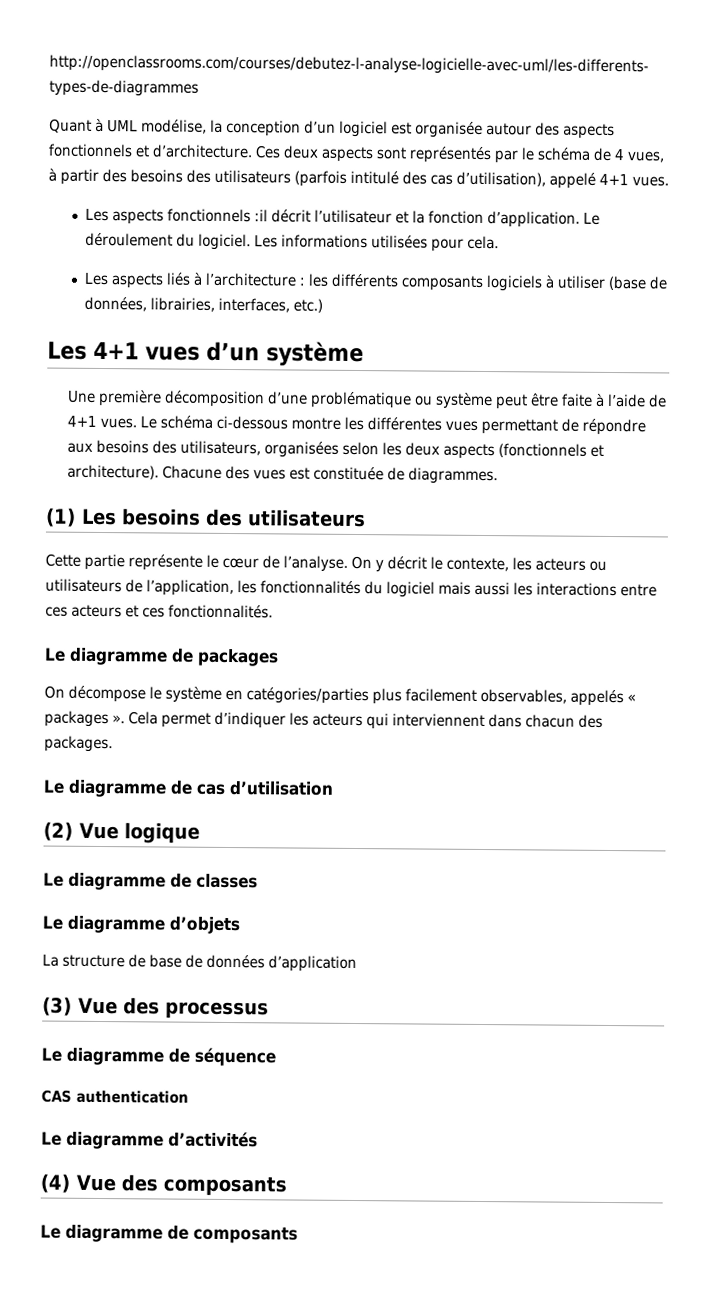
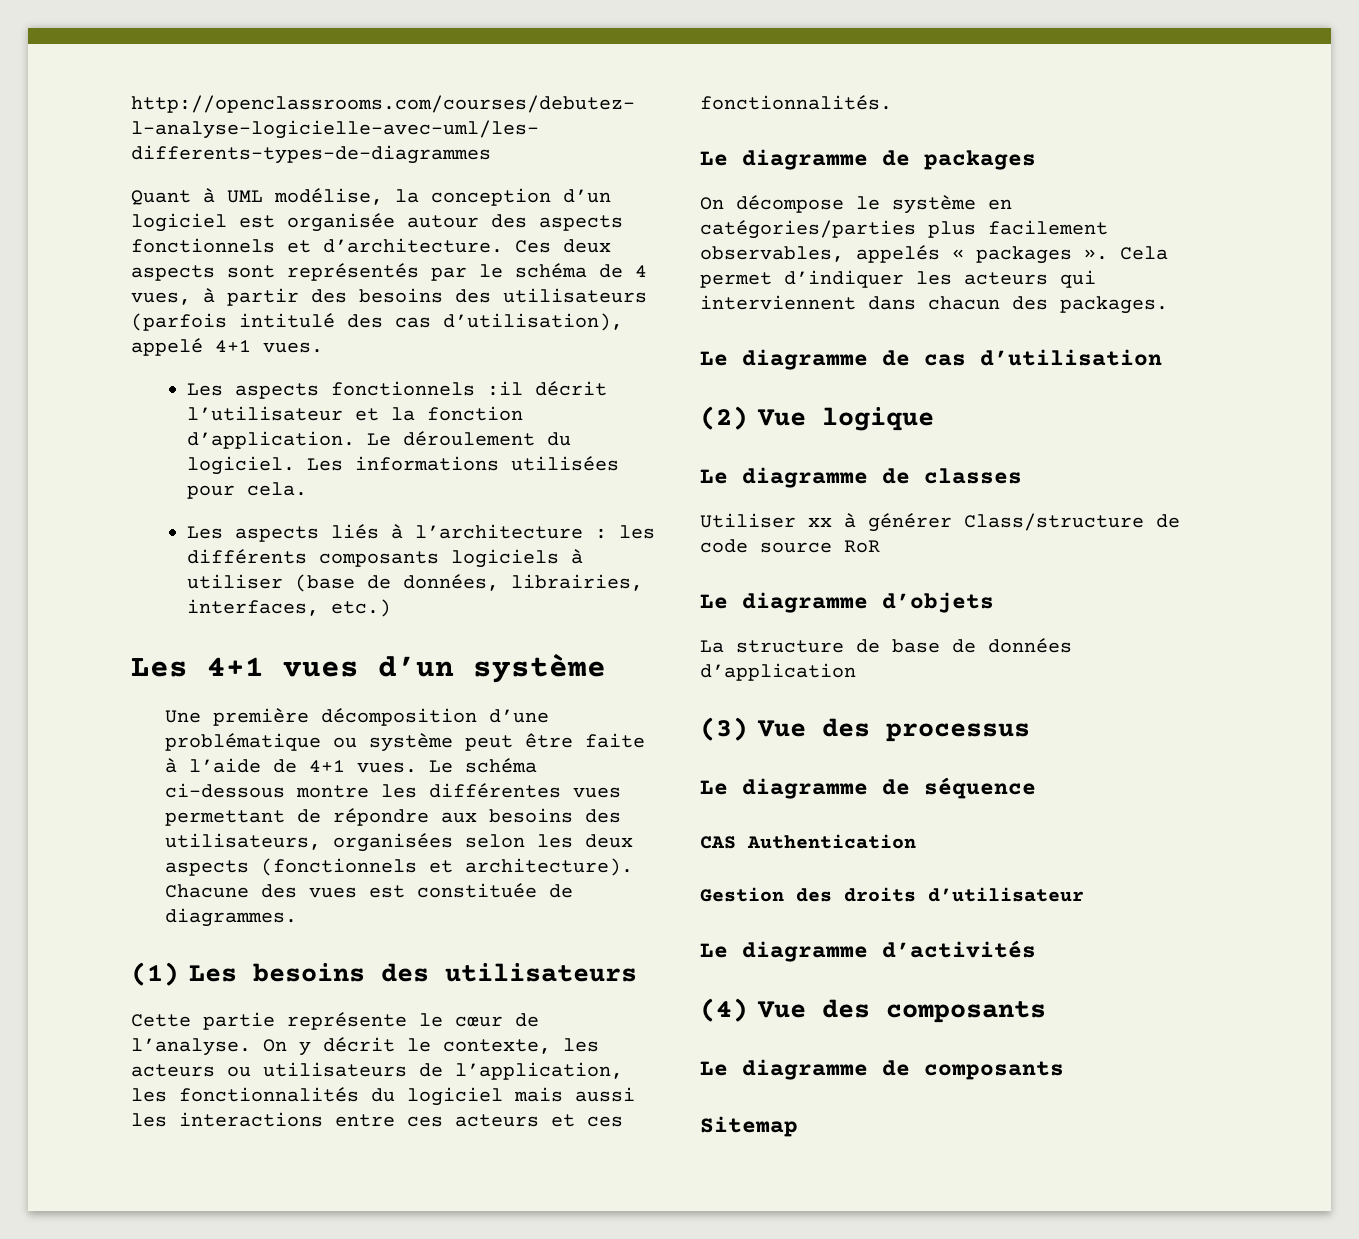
(258, 881) none -> [700,513,1180,532] [700,539,880,553] // Utiliser xx à générer Class/structure de code source RoR
[76,1089,189,1104] authentication -> [747,834,916,849] [700,887,1084,902] Authentication // Gestion des droits d’utilisateur
(298, 1235) none -> [700,1116,798,1137] // Sitemap

